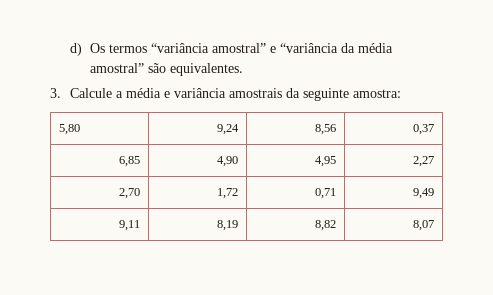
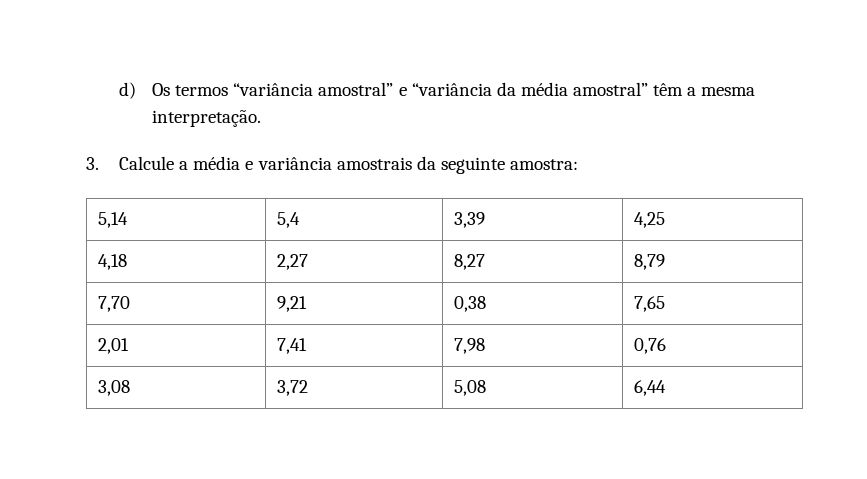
[148,63,244,76] são equivalentes. -> [653,83,756,96] [152,110,262,127] têm a mesma interpretação.
[58,124,80,135] [217,124,240,135] [315,124,337,135] [413,124,435,135] [119,156,141,167] [217,156,239,167] [315,156,337,167] [413,156,435,167] [119,188,141,199] [217,188,239,199] [315,188,337,199] [413,188,435,199] [119,220,141,231] [217,220,239,231] [315,220,337,231] [413,220,435,231] 5,80 | 9,24 | 8,56 | 0,37 // 6,85 | 4,90 | 4,95 | 2,27 // 2,70 | 1,72 | 0,71 | 9,49 // 9,11 | 8,19 | 8,82 | 8,07 -> [98,212,129,228] [277,212,301,228] [454,212,486,228] [634,212,666,228] [98,254,128,270] [277,254,309,270] [454,254,486,270] [634,254,666,270] [98,296,131,312] [277,296,308,312] [454,296,487,312] [634,296,666,312] [98,338,130,354] [277,338,308,354] [454,338,486,354] [634,338,667,354] [98,380,131,396] [277,380,309,396] [454,380,487,396] [634,380,667,396] 5,14 | 5,4 | 3,39 | 4,25 // 4,18 | 2,27 | 8,27 | 8,79 // 7,70 | 9,21 | 0,38 | 7,65 // 2,01 | 7,41 | 7,98 | 0,76 // 3,08 | 3,72 | 5,08 | 6,44

